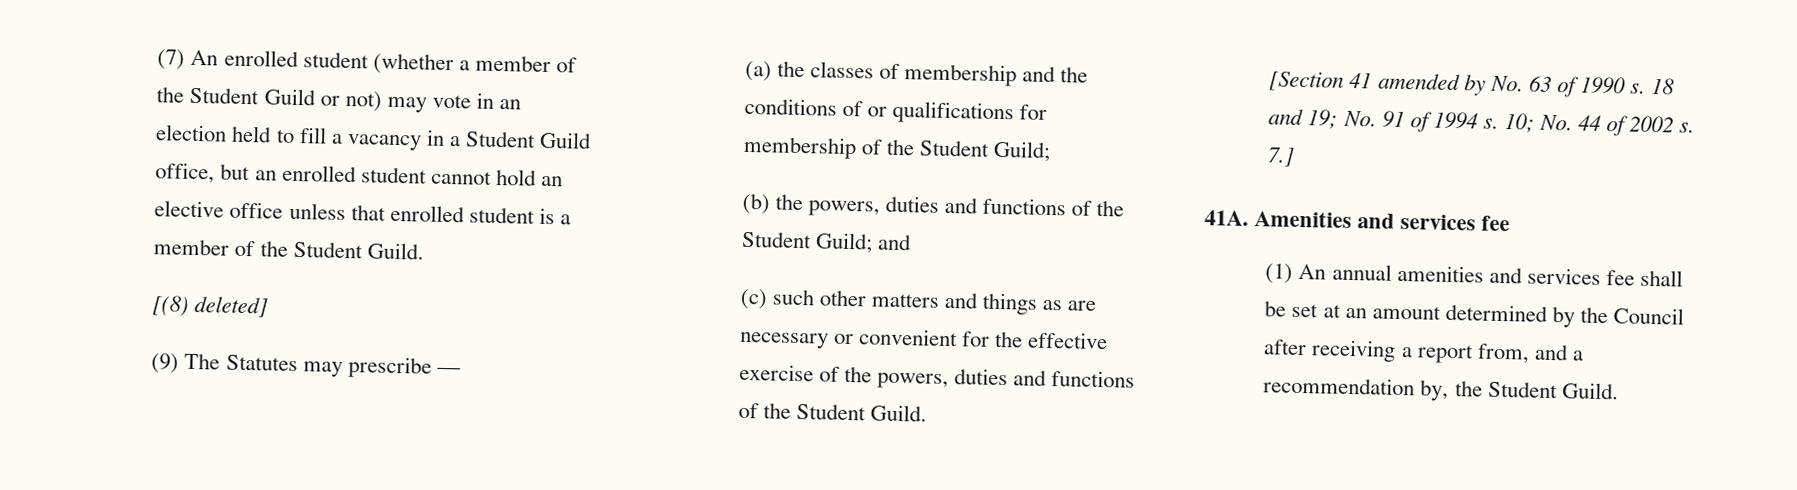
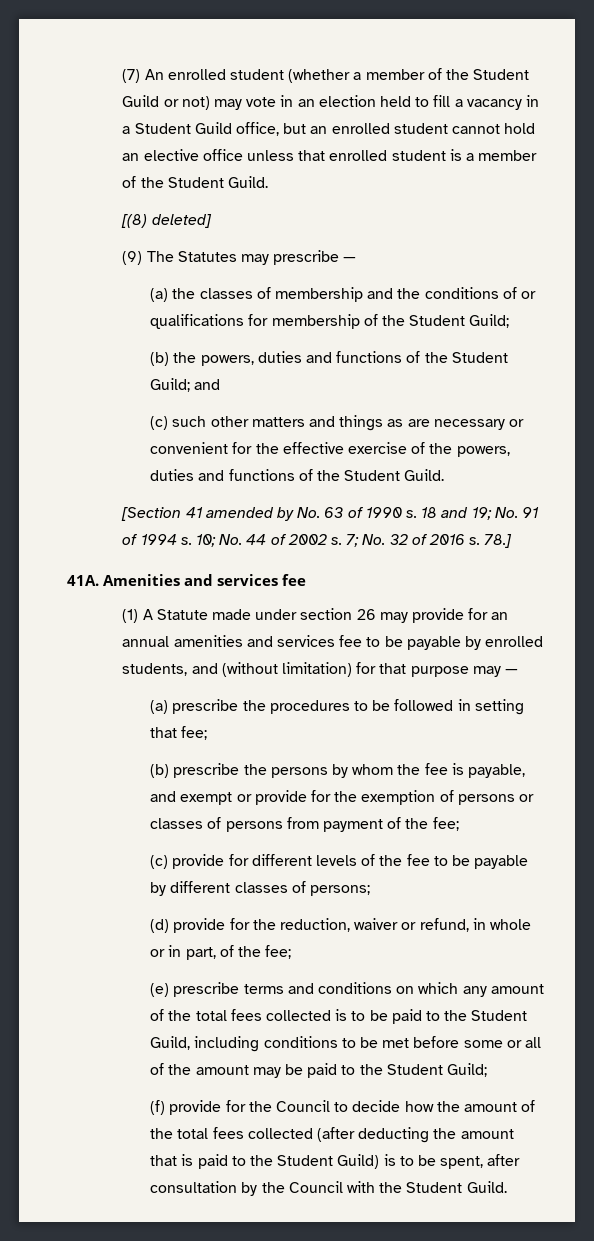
[1267,147,1296,167] 7.] -> [346,534,513,548] 7; No. 32 of 2016 s. 78.]
[1298,263,1327,280] An -> [142,608,509,623] A Statute made under section 26 may provide for an
[1639,269,1683,287] [1264,300,1684,328] [1263,339,1584,364] [1263,376,1450,401] shall be set at an amount determined by the Council after receiving a report from, and a recommendation by, -> [366,636,544,650] [122,662,518,677] [150,699,524,715] [150,726,208,740] [150,763,525,778] [150,790,534,805] [150,817,459,832] [150,854,529,869] [150,881,370,896] [150,918,531,933] [150,945,292,960] [150,982,544,997] [150,1009,528,1024] [150,1036,541,1052] [150,1063,487,1078] [150,1100,536,1115] [150,1127,514,1143] [150,1154,521,1169] [150,1181,375,1196] to be payable by enrolled students, and (without limitation) for that purpose may — // (a) prescribe the procedures to be followed in setting that fee; // (b) prescribe the persons by whom the fee is payable, and exempt or provide for the exemption of persons or classes of persons from payment of the fee; // (c) provide for different levels of the fee to be payable by different classes of persons; // (d) provide for the reduction, waiver or refund, in whole or in part, of the fee; // (e) prescribe terms and conditions on which any amount of the total fees collected is to be paid to the Student Guild, including conditions to be met before some or all of the amount may be paid to the Student Guild; // (f) provide for the Council to decide how the amount of the total fees collected (after deducting the amount that is paid to the Student Guild) is to be spent, after consultation by the Council with

